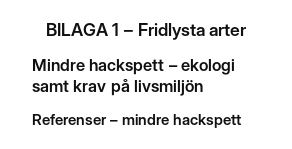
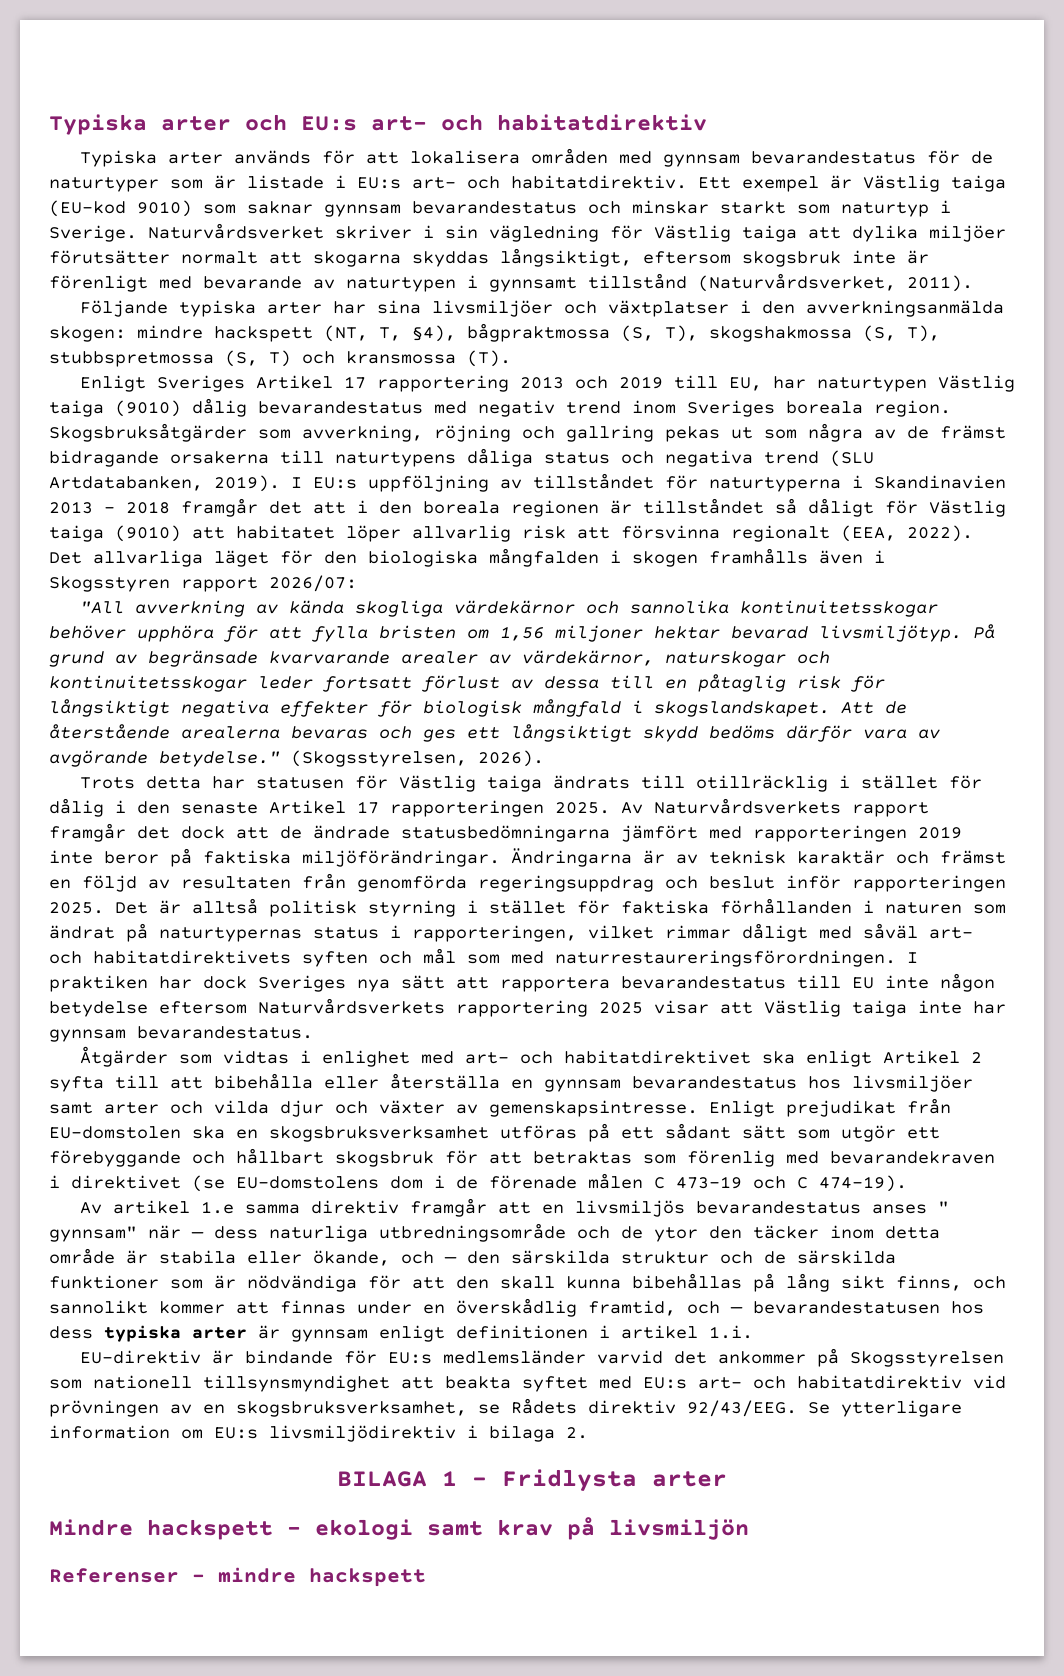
(45, 29) none -> [49,114,707,135] [79,148,993,167] [49,175,1006,192] [49,200,951,217] [49,223,1006,242] [49,248,929,267] [49,273,973,292] [79,300,1004,317] [49,323,940,342] [49,350,511,367] [79,375,1015,392] [49,398,951,417] [49,423,1006,442] [49,448,874,467] [49,473,1006,492] [49,498,1006,517] [49,525,973,542] [49,548,885,567] [49,575,357,592] [79,600,938,617] [49,624,995,642] [49,650,830,667] [49,674,885,692] [49,699,907,717] [49,724,940,742] [49,750,544,767] [79,775,982,792] [49,798,929,817] [49,823,962,842] [49,848,1006,867] [49,873,1006,892] [49,898,1006,917] [49,923,973,942] [49,948,918,967] [49,973,995,992] [49,998,1006,1017] [49,1026,313,1042] [79,1046,982,1067] [49,1073,973,1092] [49,1098,951,1117] [49,1123,940,1142] [49,1148,995,1167] [49,1173,907,1192] [79,1198,949,1217] [49,1223,940,1242] [49,1248,896,1266] [49,1273,1006,1292] [49,1298,984,1317] [49,1325,753,1342] [79,1348,1004,1367] [49,1375,1006,1392] [49,1398,962,1417] [49,1425,588,1442] Typiska arter och EU:s art- och habitatdirektiv // Typiska arter används för att lokalisera områden med gynnsam bevarandestatus för de naturtyper som är listade i EU:s art- och habitatdirektiv. Ett exempel är Västlig taiga (EU-kod 9010) som saknar gynnsam bevarandestatus och minskar starkt som naturtyp i Sverige. Naturvårdsverket skriver i sin vägledning för Västlig taiga att dylika miljöer förutsätter normalt att skogarna skyddas långsiktigt, eftersom skogsbruk inte är förenligt med bevarande av naturtypen i gynnsamt tillstånd (Naturvårdsverket, 2011). // Följande typiska arter har sina livsmiljöer och växtplatser i den avverkningsanmälda skogen: mindre hackspett (NT, T, §4), bågpraktmossa (S, T), skogshakmossa (S, T), stubbspretmossa (S, T) och kransmossa (T). // Enligt Sveriges Artikel 17 rapportering 2013 och 2019 till EU, har naturtypen Västlig taiga (9010) dålig bevarandestatus med negativ trend inom Sveriges boreala region. Skogsbruksåtgärder som avverkning, röjning och gallring pekas ut som några av de främst bidragande orsakerna till naturtypens dåliga status och negativa trend (SLU Artdatabanken, 2019). I EU:s uppföljning av tillståndet för naturtyperna i Skandinavien 2013 – 2018 framgår det att i den boreala regionen är tillståndet så dåligt för Västlig taiga (9010) att habitatet löper allvarlig risk att försvinna regionalt (EEA, 2022). Det allvarliga läget för den biologiska mångfalden i skogen framhålls även i Skogsstyren rapport 2026/07: // "All avverkning av kända skogliga värdekärnor och sannolika kontinuitetsskogar behöver upphöra för att fylla bristen om 1,56 miljoner hektar bevarad livsmiljötyp. På grund av begränsade kvarvarande arealer av värdekärnor, naturskogar och kontinuitetsskogar leder fortsatt förlust av dessa till en påtaglig risk för långsiktigt negativa effekter för biologisk mångfald i skogslandskapet. Att de återstående arealerna bevaras och ges ett långsiktigt skydd bedöms därför vara av avgörande betydelse." (Skogsstyrelsen, 2026). // Trots detta har statusen för Västlig taiga ändrats till otillräcklig i stället för dålig i den senaste Artikel 17 rapporteringen 2025. Av Naturvårdsverkets rapport framgår det dock att de ändrade statusbedömningarna jämfört med rapporteringen 2019 inte beror på faktiska miljöförändringar. Ändringarna är av teknisk karaktär och främst en följd av resultaten från genomförda regeringsuppdrag och beslut inför rapporteringen 2025. Det är alltså politisk styrning i stället för faktiska förhållanden i naturen som ändrat på naturtypernas status i rapporteringen, vilket rimmar dåligt med såväl art- och habitatdirektivets syften och mål som med naturrestaureringsförordningen. I praktiken har dock Sveriges nya sätt att rapportera bevarandestatus till EU inte någon betydelse eftersom Naturvårdsverkets rapportering 2025 visar att Västlig taiga inte har gynnsam bevarandestatus. // Åtgärder som vidtas i enlighet med art- och habitatdirektivet ska enligt Artikel 2 syfta till att bibehålla eller återställa en gynnsam bevarandestatus hos livsmiljöer samt arter och vilda djur och växter av gemenskapsintresse. Enligt prejudikat från EU-domstolen ska en skogsbruksverksamhet utföras på ett sådant sätt som utgör ett förebyggande och hållbart skogsbruk för att betraktas som förenlig med bevarandekraven i direktivet (se EU-domstolens dom i de förenade målen C 473-19 och C 474-19). // Av artikel 1.e samma direktiv framgår att en livsmiljös bevarandestatus anses " gynnsam" när — dess naturliga utbredningsområde och de ytor den täcker inom detta område är stabila eller ökande, och — den särskilda struktur och de särskilda funktioner som är nödvändiga för att den skall kunna bibehållas på lång sikt finns, och sannolikt kommer att finnas under en överskådlig framtid, och — bevarandestatusen hos dess typiska arter är gynnsam enligt definitionen i artikel 1.i. // EU-direktiv är bindande för EU:s medlemsländer varvid det ankommer på Skogsstyrelsen som nationell tillsynsmyndighet att beakta syftet med EU:s art- och habitatdirektiv vid prövningen av en skogsbruksverksamhet, se Rådets direktiv 92/43/EEG. Se ytterligare information om EU:s livsmiljödirektiv i bilaga 2. //

